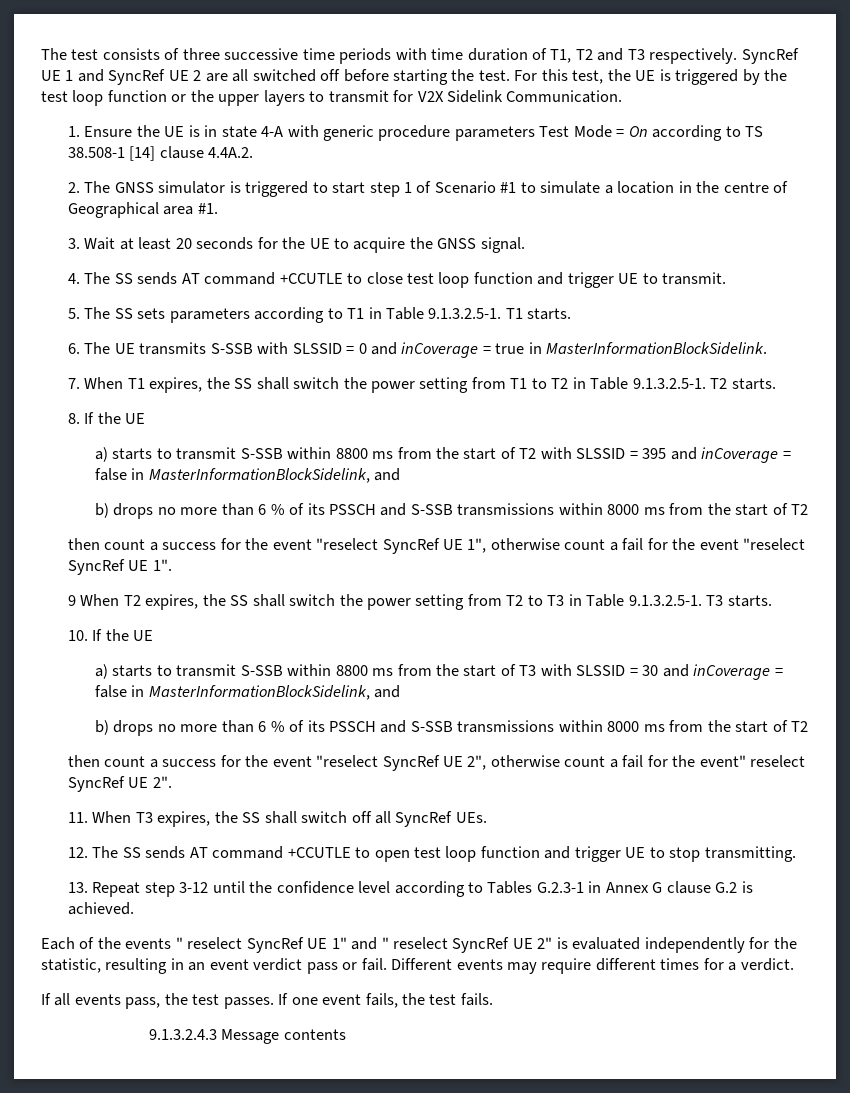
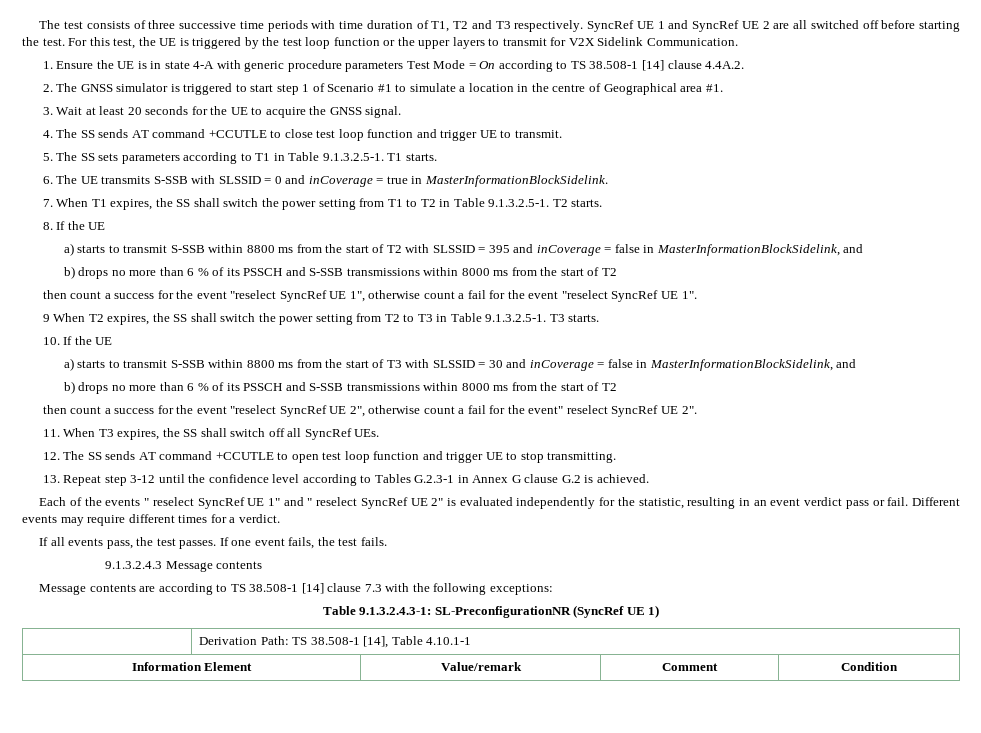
(346, 1034) none -> [39,583,553,595] [322,605,660,618] [199,636,472,648] [131,662,253,671] [440,662,522,671] [662,663,718,671] [841,662,898,671] // Message contents are according to TS 38.508-1 [14] clause 7.3 with the following exceptions: // Table 9.1.3.2.4.3-1: SL-PreconfigurationNR (SyncRef UE 1) // | Derivation Path: TS 38.508-1 [14], Table 4.10.1-1 // Information Element | Value/remark | Comment | Condition

